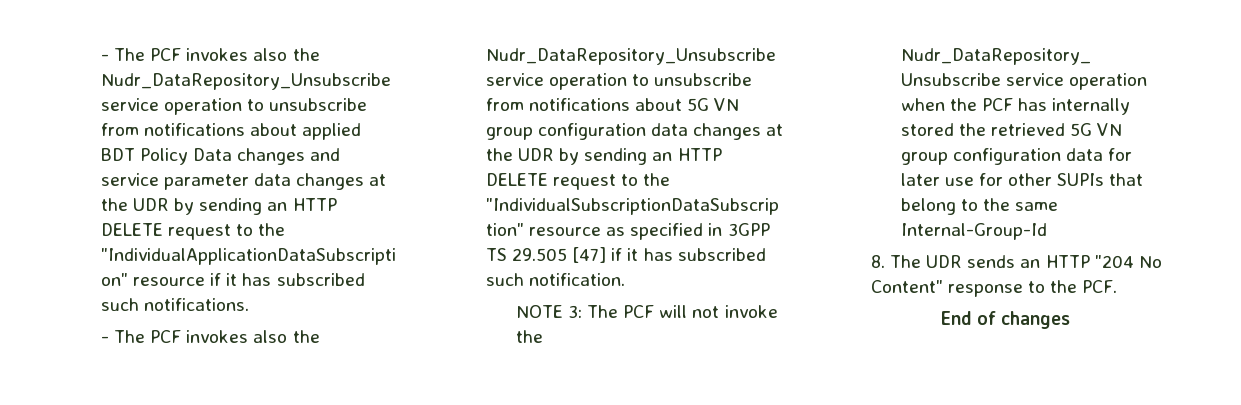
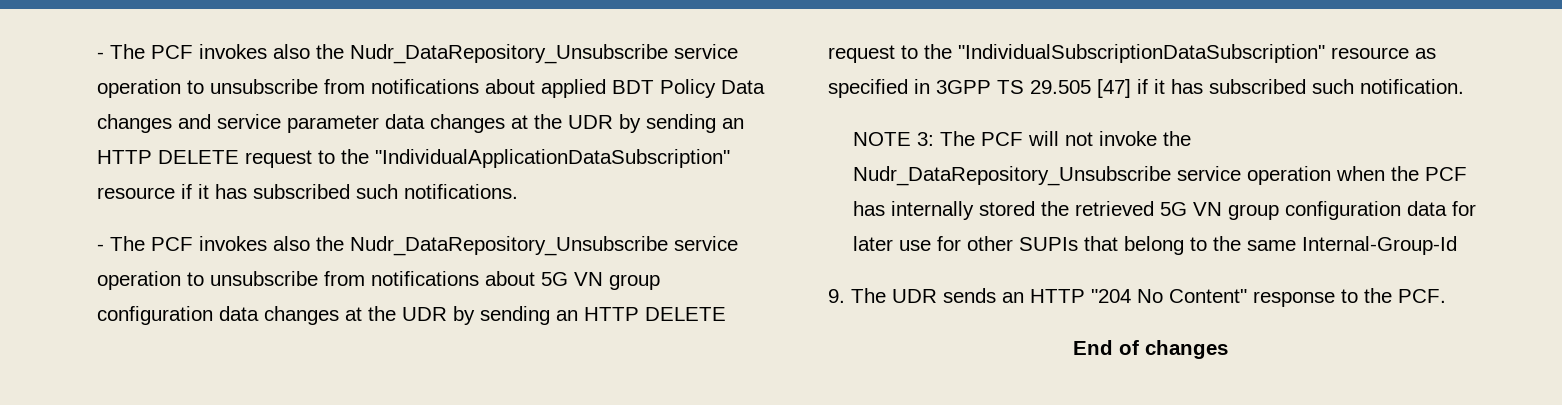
[870,255,885,268] 8. -> [827,289,845,303] 9.

